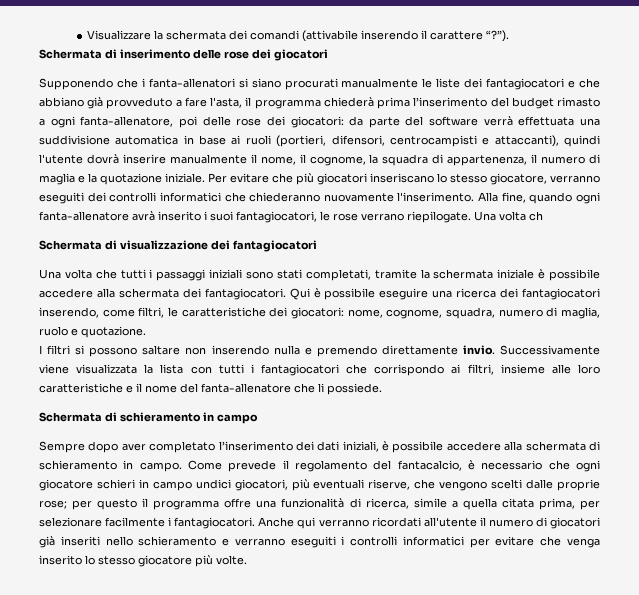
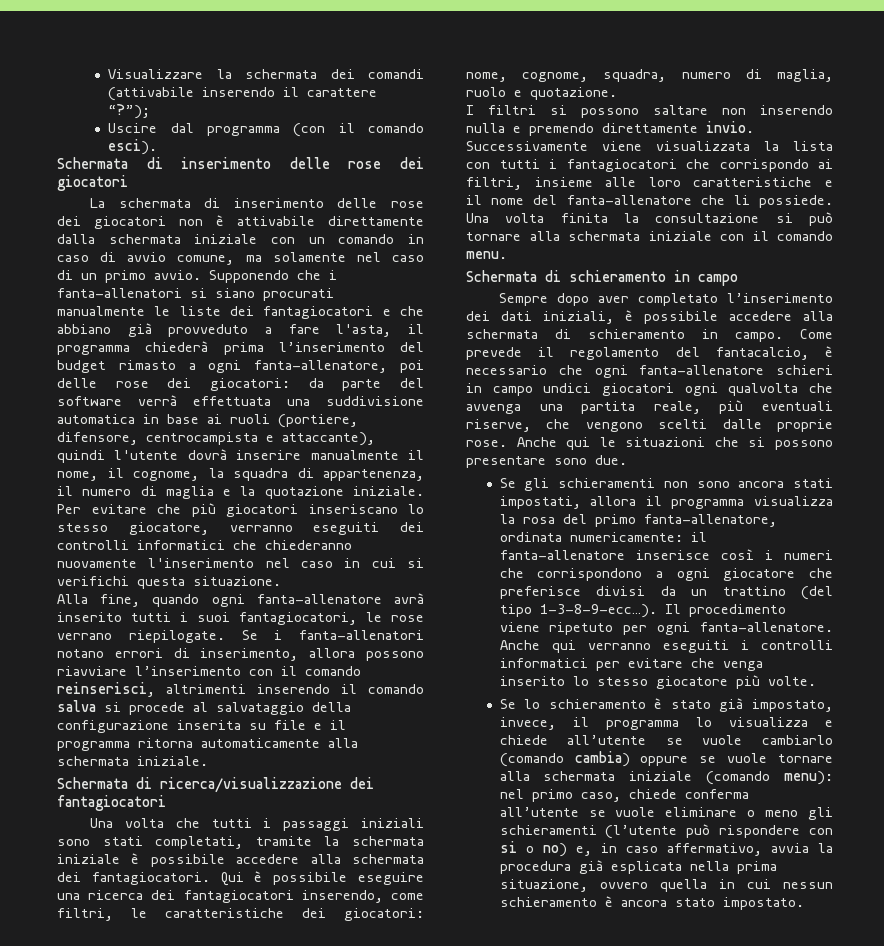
[485,30,509,42] “?”). -> [108,104,151,119] [108,123,424,137] [108,139,158,155] “?”); // Uscire dal programma (con il comando esci).
(328, 55) none -> [90,198,424,208] [57,215,424,229] [57,234,424,244] [57,252,424,265] [57,270,201,283] La schermata di inserimento delle rose dei giocatori non è attivabile direttamente dalla schermata iniziale con un comando in caso di avvio comune, ma solamente nel caso di un primo avvio.
[276,135,559,147] (portieri, difensori, centrocampisti e attaccanti), -> [278,414,358,428] [57,432,375,446] (portiere, difensore, centrocampista e attaccante),
[397,192,475,202] l'inserimento. -> [148,558,424,568] [57,576,281,589] l'inserimento nel caso in cui si verifichi questa situazione. //
(201, 216) none -> [131,612,171,622] tutti
[474,211,543,221] [39,240,208,250] Una volta ch // Schermata di visualizzazione -> [241,630,424,640] [57,648,425,661] [57,666,361,676] [57,682,424,697] [57,700,351,715] [57,720,346,733] [57,738,358,751] [57,756,208,766] [57,777,342,793] Se i fanta-allenatori notano errori di inserimento, allora possono riavviare l’inserimento con il comando reinserisci, altrimenti inserendo il comando salva si procede al salvataggio della configurazione inserita su file e il programma ritorna automaticamente alla schermata iniziale. // Schermata di ricerca/visualizzazione
(382, 389) none -> [466,212,833,226] [466,231,833,241] [466,251,507,259] Una volta finita la consultazione si può tornare alla schermata iniziale con il comando menu.
[39,479,93,491] giocatore -> [639,365,765,375] fanta-allenatore
[234,479,288,491] giocatori, -> [602,383,833,396] [466,401,701,414] giocatori ogni qualvolta che avvenga una partita reale,
[39,498,600,510] [39,517,600,529] [39,536,230,548] rose; per questo il programma offre una funzionalità di ricerca, simile a quella citata prima, per selezionare facilmente i fantagiocatori. Anche qui verranno ricordati all'utente il numero di giocatori già inseriti nello schieramento e -> [466,437,833,450] [466,455,627,468] [499,478,833,491] [499,496,833,509] [499,514,777,527] [499,532,707,542] [499,549,833,560] [499,568,833,581] [499,586,833,600] [499,604,786,618] [499,622,833,635] [499,640,576,653] rose. Anche qui le situazioni che si possono presentare sono due. // Se gli schieramenti non sono ancora stati impostati, allora il programma visualizza la rosa del primo fanta-allenatore, ordinata numericamente: il fanta-allenatore inserisce così i numeri che corrispondono a ogni giocatore che preferisce divisi da un trattino (del tipo 1-3-8-9-ecc…). Il procedimento viene ripetuto per ogni fanta-allenatore. Anche qui
(247, 560) none -> [499,698,833,712] [499,717,833,730] [499,735,833,745] [499,751,833,767] [499,771,833,785] [499,789,749,802] [499,807,833,820] [499,824,833,839] [499,841,833,857] [499,860,777,874] [499,879,834,892] [499,896,804,910] // Se lo schieramento è stato già impostato, invece, il programma lo visualizza e chiede all’utente se vuole cambiarlo (comando cambia) oppure se vuole tornare alla schermata iniziale (comando menu): nel primo caso, chiede conferma all’utente se vuole eliminare o meno gli schieramenti (l’utente può rispondere con si o no) e, in caso affermativo, avvia la procedura già esplicata nella prima situazione, ovvero quella in cui nessun schieramento è ancora stato impostato.

